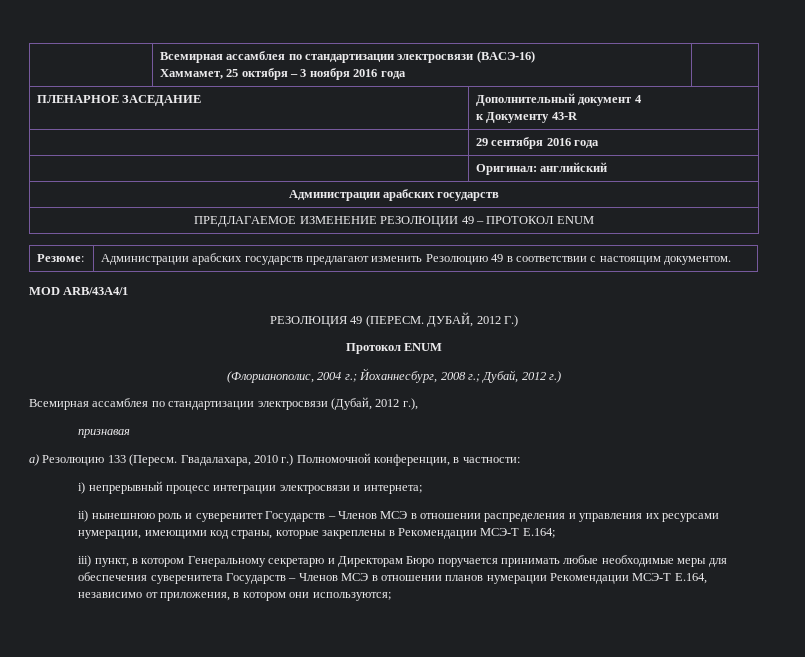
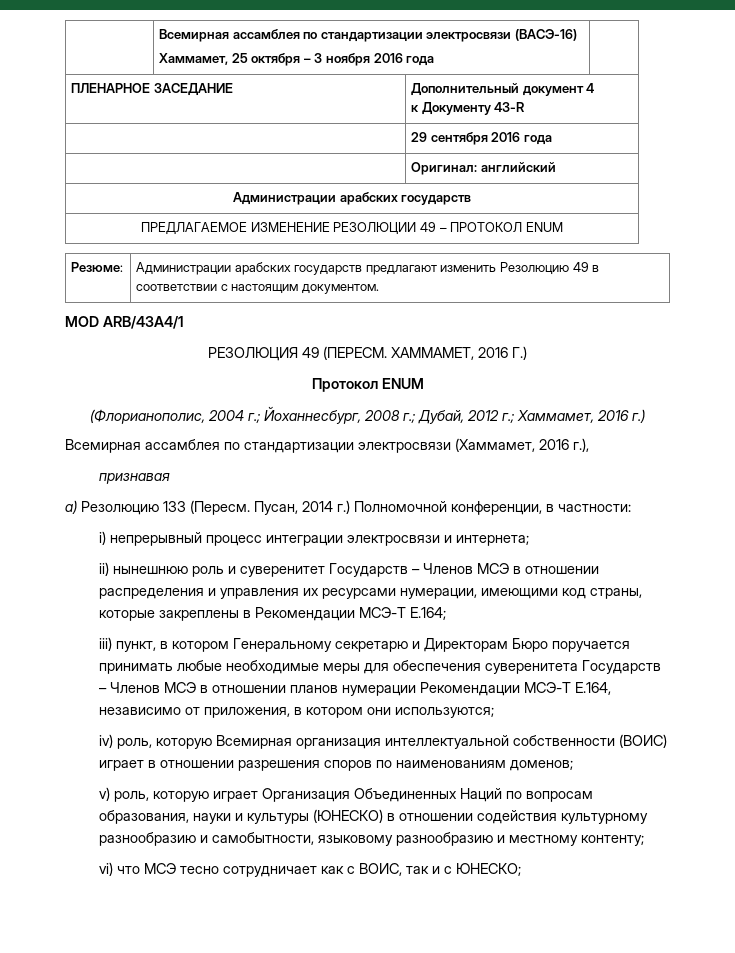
[427,312,501,327] ДУБАЙ, 2012 -> [391,347,508,360] ХАММАМЕТ, 2016
(546, 376) none -> [502,410,629,423] г.; Хаммамет, 2016
[330,397,400,410] (Дубай, 2012 -> [455,438,569,452] (Хаммамет, 2016
[180,455,278,466] Гвадалахара, 2010 -> [254,501,333,515] Пусан, 2014
(391, 596) none -> [98,734,667,749] [98,760,573,771] [98,787,593,802] [98,809,648,824] [98,832,644,846] [98,862,521,877] // iv) роль, которую Всемирная организация интеллектуальной собственности (ВОИС) играет в отношении разрешения споров по наименованиям доменов; // v) роль, которую играет Организация Объединенных Наций по вопросам образования, науки и культуры (ЮНЕСКО) в отношении содействия культурному разнообразию и самобытности, языковому разнообразию и местному контенту; // vi) что МСЭ тесно сотрудничает как с ВОИС, так и с ЮНЕСКО;

